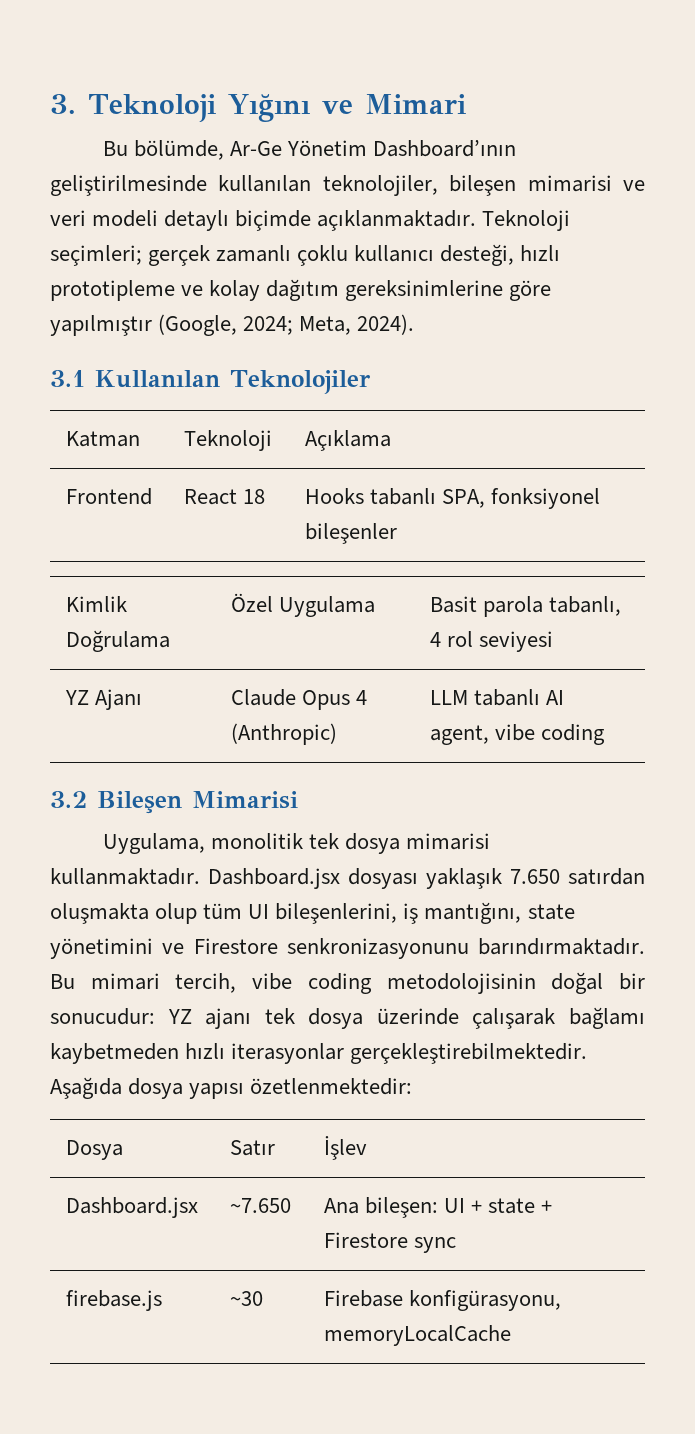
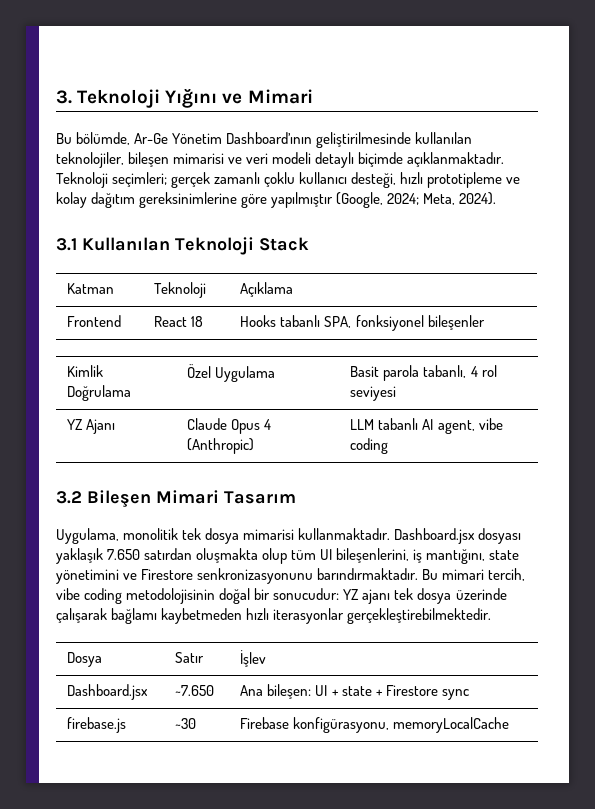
[230,370,371,394] Teknolojiler -> [175,237,309,255] Teknoloji Stack
[192,791,298,809] Mimarisi -> [156,490,296,504] Mimari Tasarım
[50,1077,413,1099] Aşağıda dosya yapısı özetlenmektedir: -> (492, 616) none

